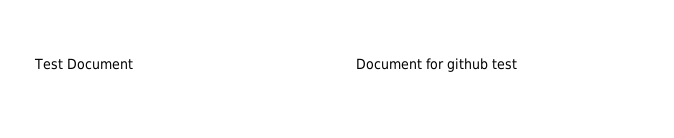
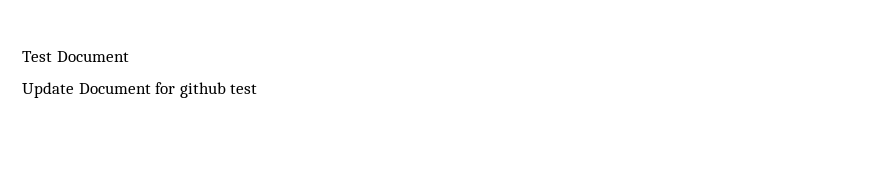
(133, 64) none -> [22,82,74,98] Update

